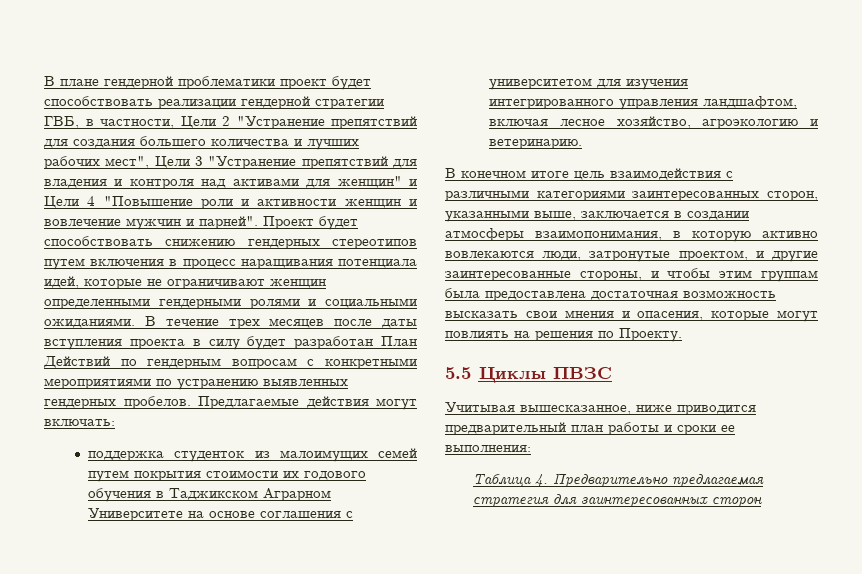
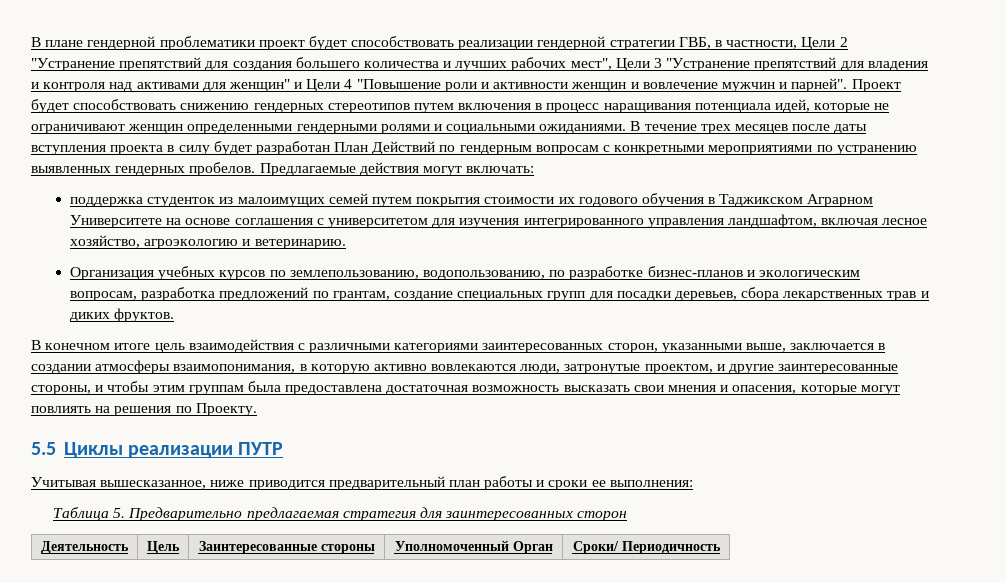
(583, 144) none -> [70,266,860,280] [70,287,929,301] [70,308,175,322] // Организация учебных курсов по землепользованию, водопользованию, по разработке бизнес-планов и экологическим вопросам, разработка предложений по грантам, создание специальных групп для посадки деревьев, сбора лекарственных трав и диких фруктов.
[552,367,612,379] ПВЗС -> [128,442,284,458] реализации ПУТР
[534,474,548,487] 4. -> [113,508,126,518] 5.
(762, 502) none -> [41,541,129,554] [147,541,180,554] [198,541,375,554] [394,540,553,554] [572,541,721,554] // Деятельность | Цель | Заинтересованные стороны | Уполномоченный Орган | Сроки/ Периодичность

